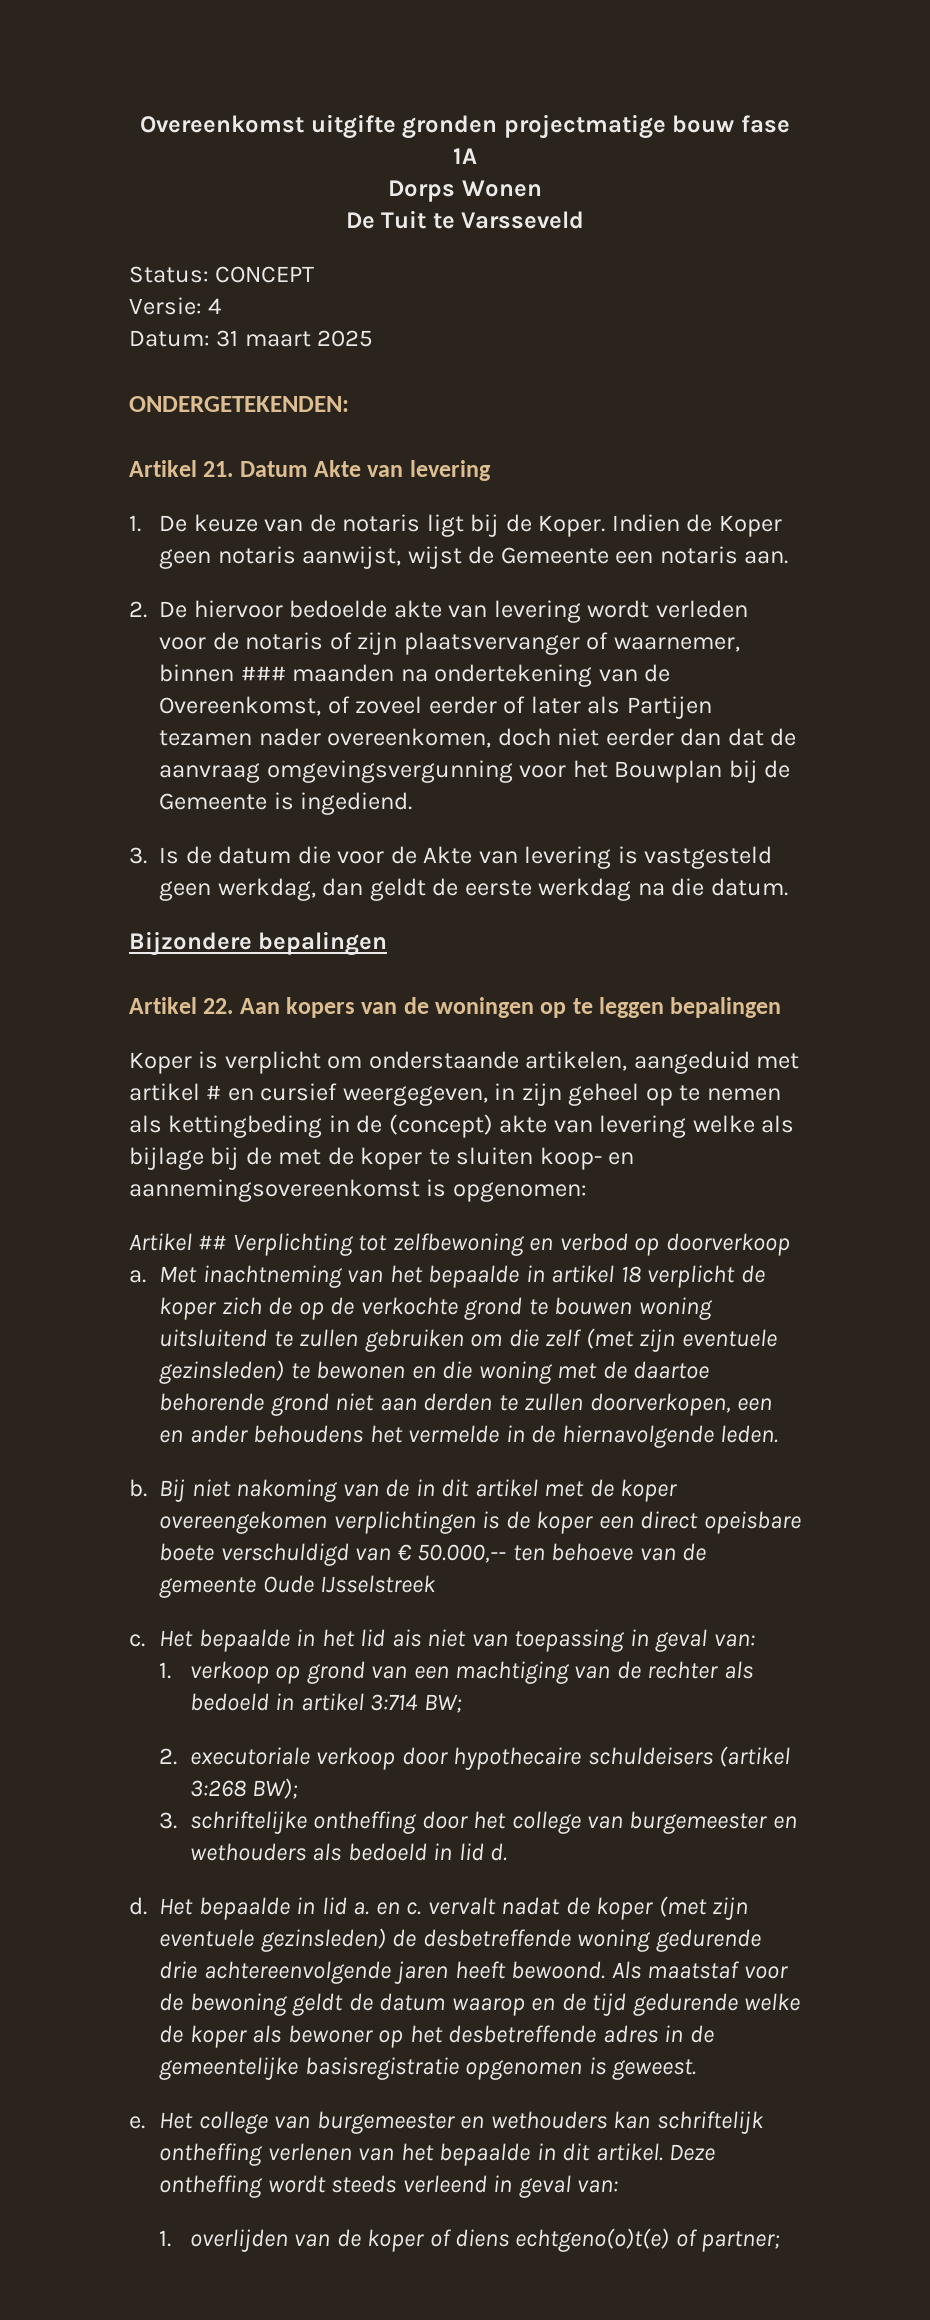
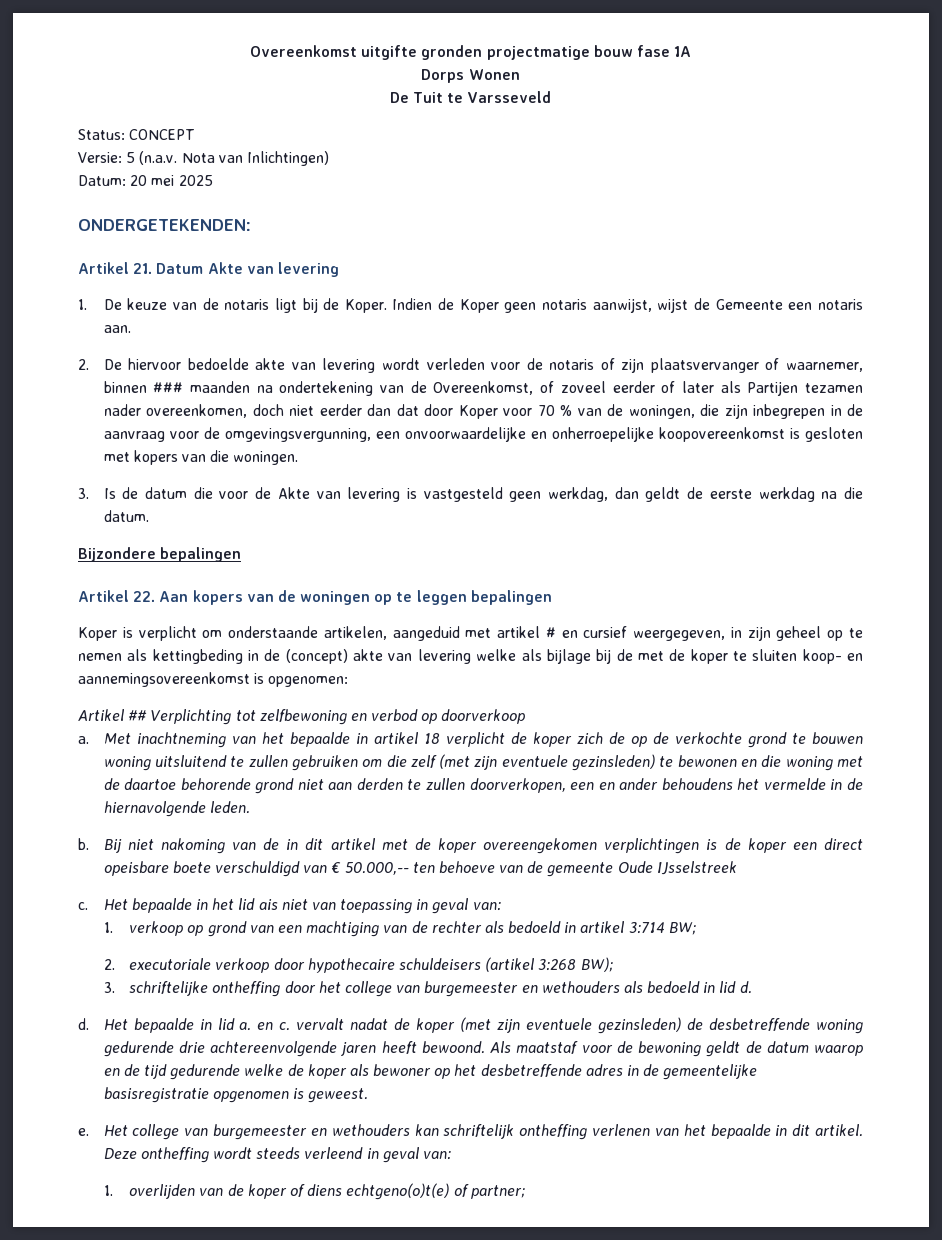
[208,298,222,314] 4 -> [126,151,329,166] 5 (n.a.v. Nota van Inlichtingen)
[216,330,311,347] 31 maart -> [130,175,175,186] 20 mei
[770,728,797,746] [159,760,791,783] [159,792,413,815] de aanvraag omgevingsvergunning voor het Bouwplan bij de Gemeente is ingediend. -> [424,404,863,419] [103,427,863,442] [103,450,299,465] door Koper voor 70 % van de woningen, die zijn inbegrepen in de aanvraag voor de omgevingsvergunning, een onvoorwaardelijke en onherroepelijke koopovereenkomst is gesloten met kopers van die woningen.

